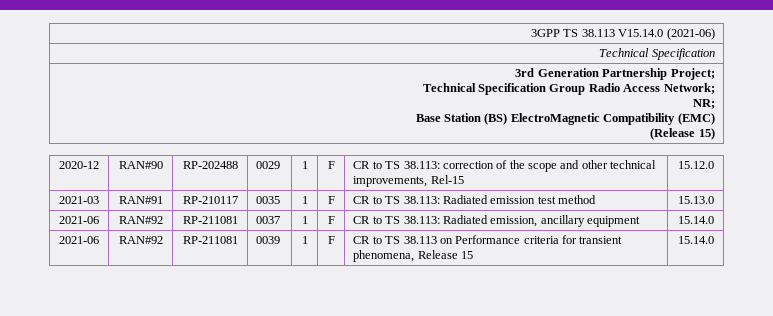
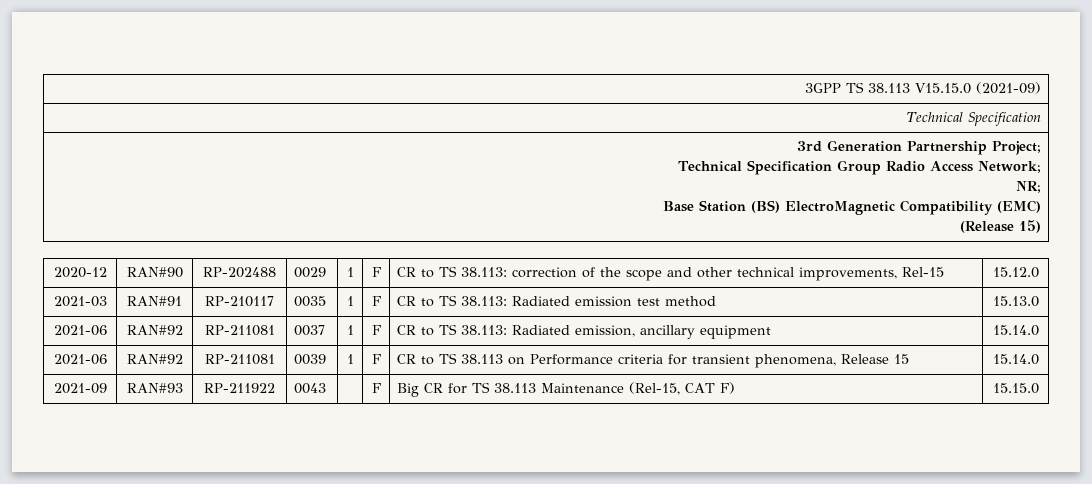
[618,28,715,40] V15.14.0 (2021-06) -> [915,82,1042,94] V15.15.0 (2021-09)
(714, 240) none -> [53,383,107,394] [126,383,183,393] [204,383,275,393] [293,383,326,394] [371,383,381,393] [396,382,735,397] [992,383,1039,394] // 2021-09 | RAN#93 | RP-211922 | 0043 | | F | Big CR for TS 38.113 Maintenance (Rel-15, CAT F) | 15.15.0

